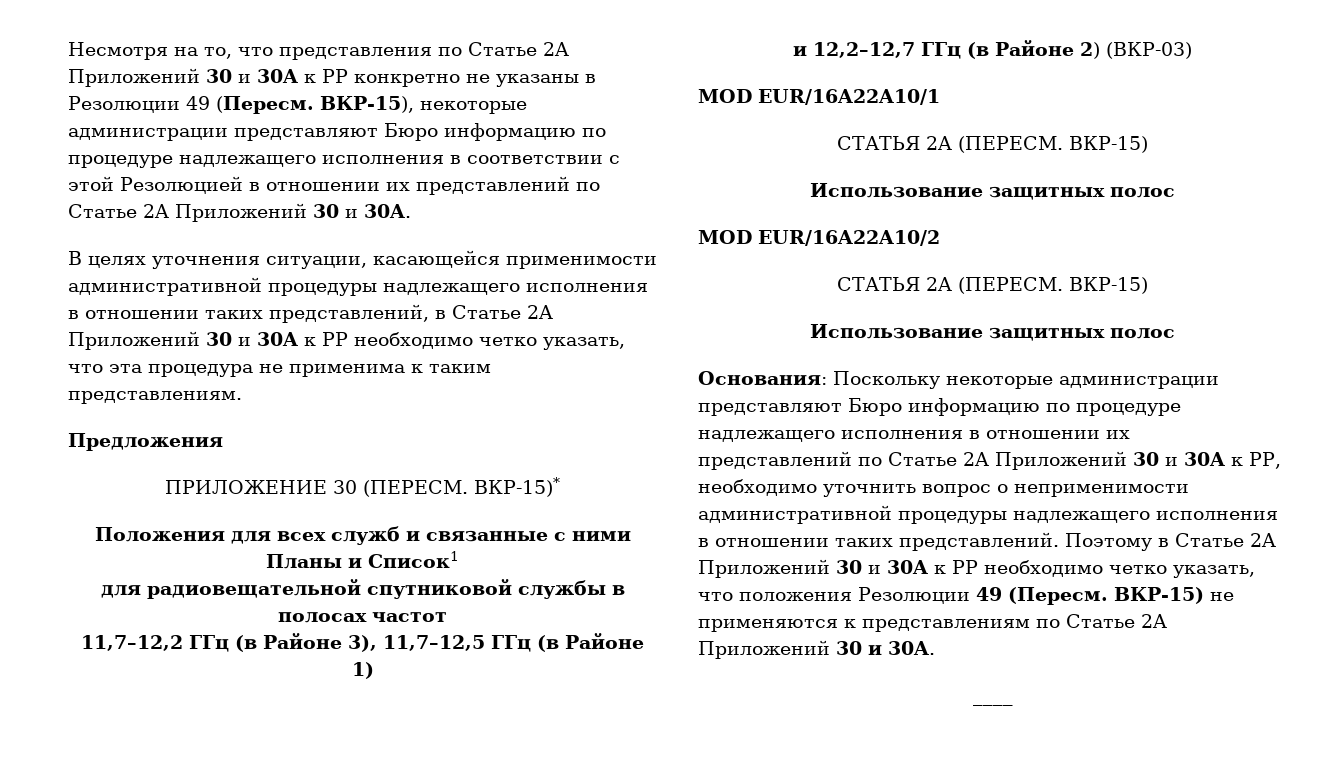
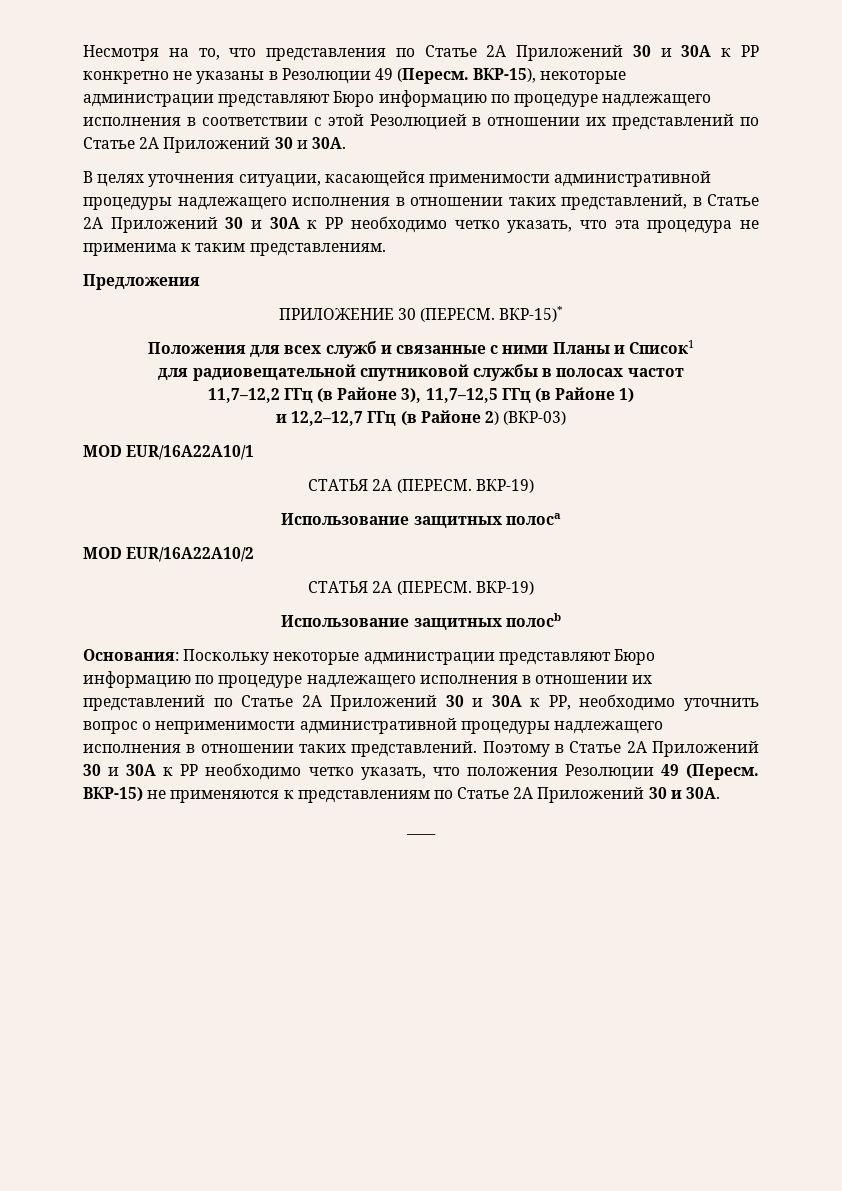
[1069,136,1148,153] [810,183,1175,200] ВКР-15) // Использование защитных полос -> [475,479,534,493] [281,513,561,528] ВКР-19) // Использование защитных полосa
[1069,277,1148,294] [810,324,1175,341] ВКР-15) // Использование защитных полос -> [475,581,534,595] [281,613,561,630] ВКР-19) // Использование защитных полосb

